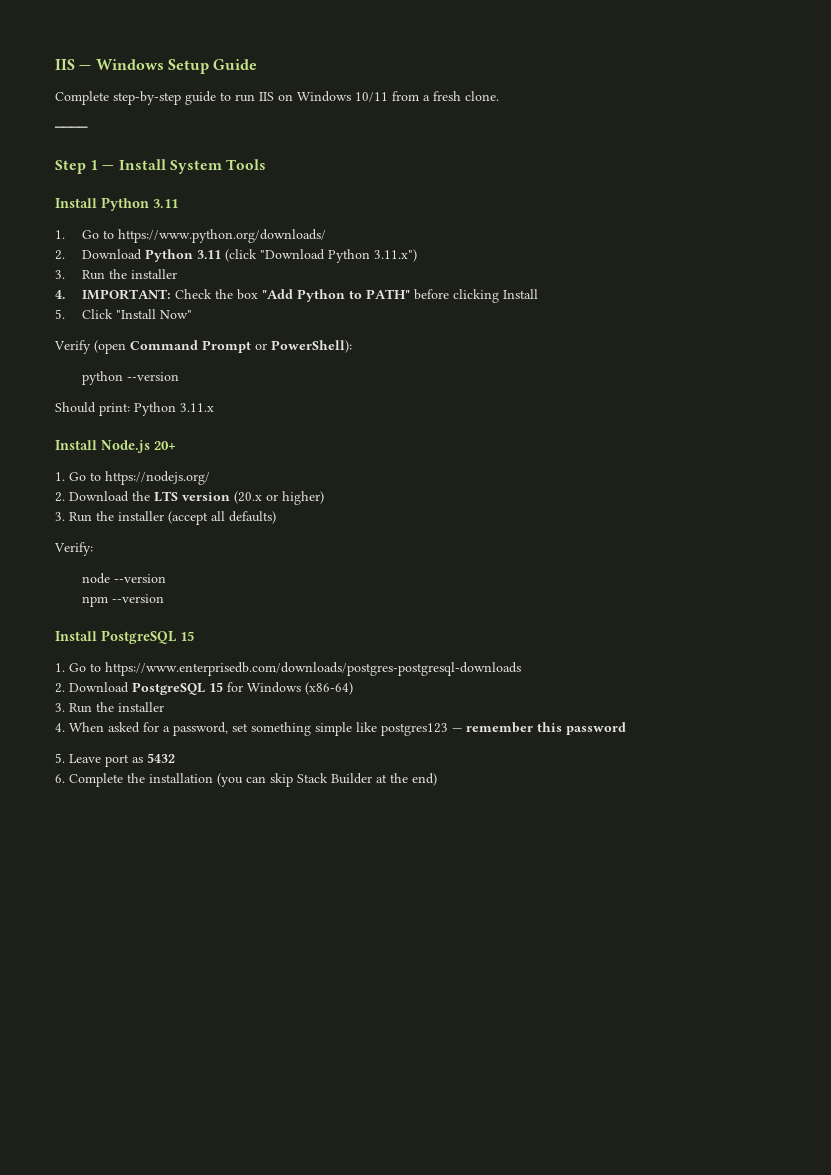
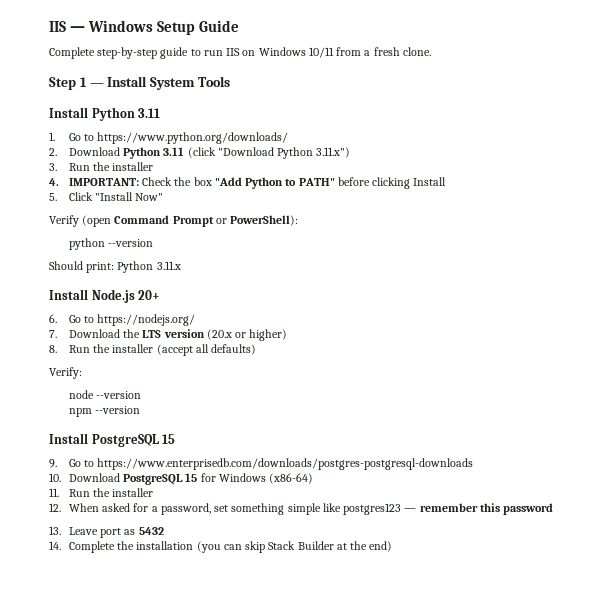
[54,126,88,132] // ──── -> (431, 51) none
[55,472,65,481] 1. -> [49,314,57,323] 6.
[55,492,65,502] 2. -> [49,330,57,338] 7.
[55,512,65,521] 3. -> [49,345,57,353] 8.
[55,663,65,672] 1. -> [49,459,57,468] 9.
[55,683,65,693] 2. -> [49,473,61,482] 10.
[55,702,164,713] [55,723,65,732] 3. Run the installer // 4. -> [49,488,154,497] [49,503,61,512] 11. Run the installer // 12.
[55,753,65,763] 5. -> [49,526,61,535] 13.
[55,774,65,783] 6. -> [49,541,61,550] 14.

